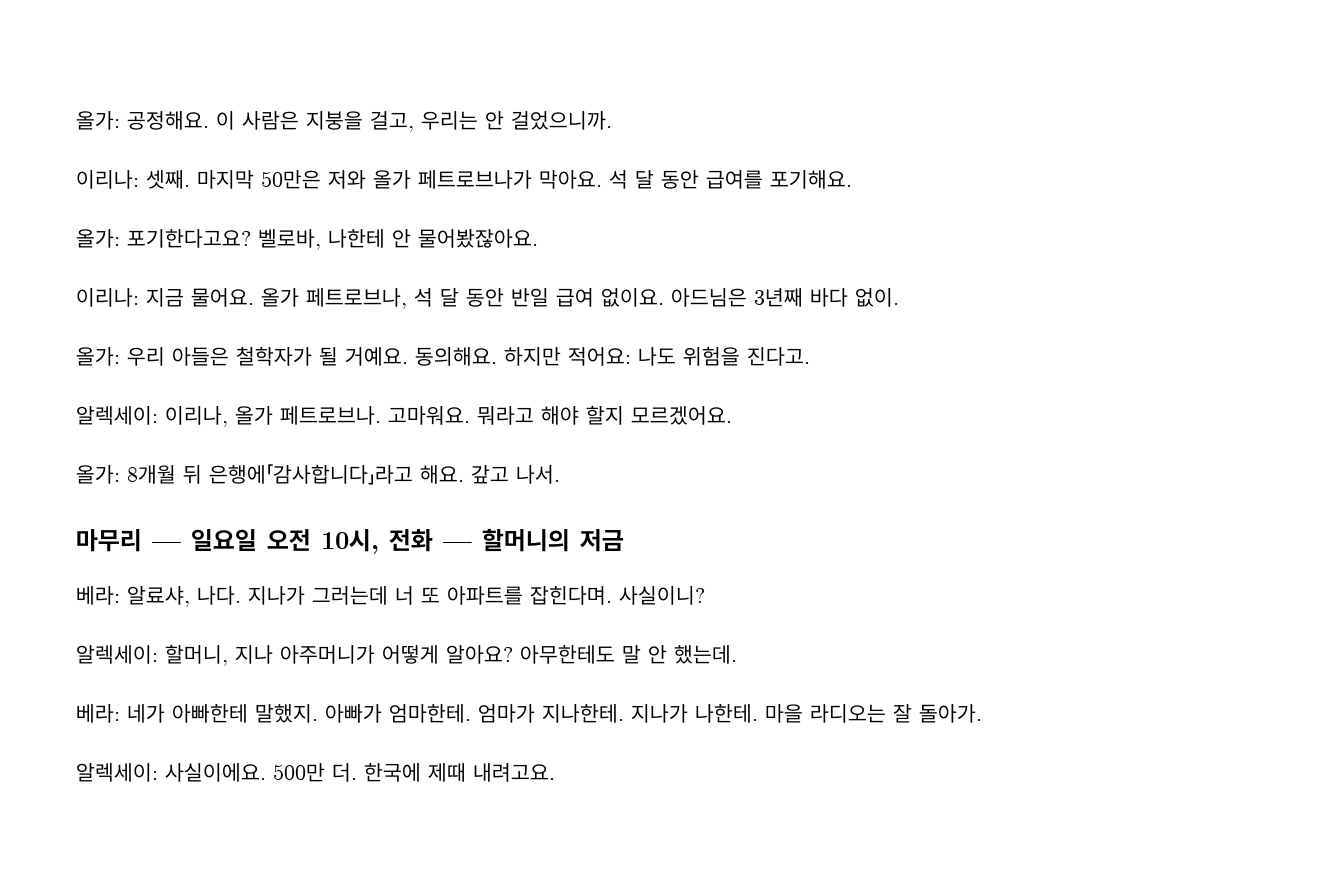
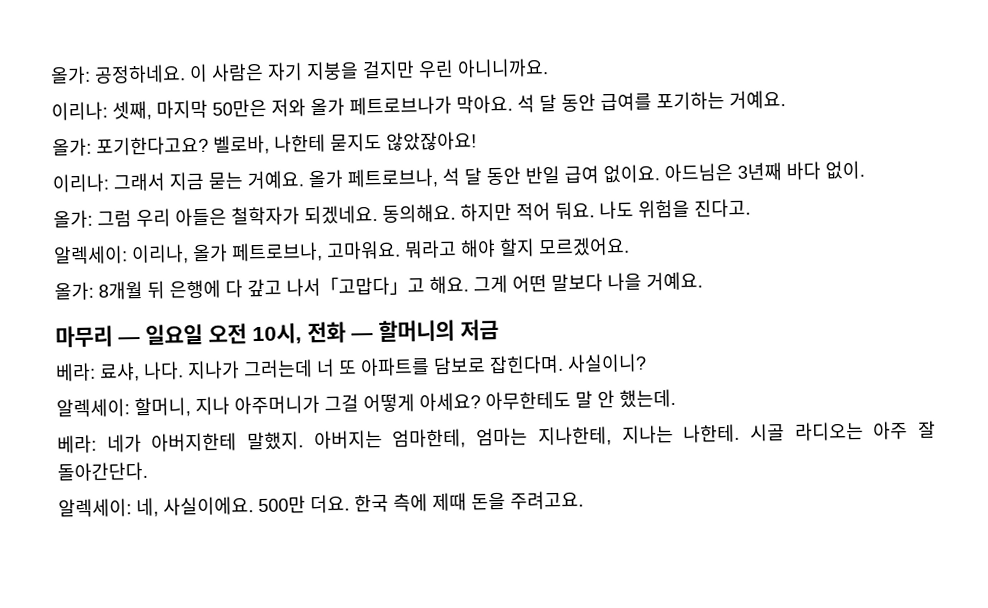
[76,111,209,130] 올가: 공정해요. -> [50,64,186,85] 올가: 공정하네요.
[306,111,612,132] [76,170,190,189] 지붕을 걸고, 우리는 안 걸었으니까. // 이리나: 셋째. -> [267,58,549,81] [51,100,152,121] 자기 지붕을 걸지만 우린 아니니까요. // 이리나: 셋째,
[770,170,852,189] 포기해요. -> [656,90,786,111] 포기하는 거예요.
[392,229,538,248] [76,288,254,307] 안 물어봤잖아요. // 이리나: 지금 물어요. -> [330,131,477,152] [52,170,305,193] 묻지도 않았잖아요! // 이리나: 그래서 지금 묻는 거예요.
(120, 356) none -> [97,209,132,228] 그럼
[319,347,631,366] 될 거예요. 동의해요. 하지만 적어요: -> [304,201,595,225] 되겠네요. 동의해요. 하지만 적어 둬요.
[280,406,381,425] 페트로브나. -> [231,241,323,263] 페트로브나,
[266,464,560,485] 「감사합니다」라고 해요. 갚고 나서. -> [225,271,703,298] 다 갚고 나서「고맙다」고 해요. 그게 어떤 말보다 나을 거예요.
[127,586,190,607] 알료샤, -> [99,362,140,382] 료샤,
(523, 595) none -> [433,356,486,376] 담보로
[382,645,513,664] 어떻게 알아요? -> [324,392,481,413] 그걸 어떻게 아세요?
[172,704,982,723] [76,763,158,782] 아빠한테 말했지. 아빠가 엄마한테. 엄마가 지나한테. 지나가 나한테. 마을 라디오는 잘 돌아가. // 알렉세이: -> [151,420,937,452] [57,461,148,482] [58,497,159,518] 아버지한테 말했지. 아버지는 엄마한테, 엄마는 지나한테, 지나는 나한테. 시골 라디오는 아주 잘 돌아간단다. // 알렉세이: 네,
[332,763,555,782] 더. 한국에 제때 내려고요. -> [310,490,584,514] 더요. 한국 측에 제때 돈을 주려고요.

